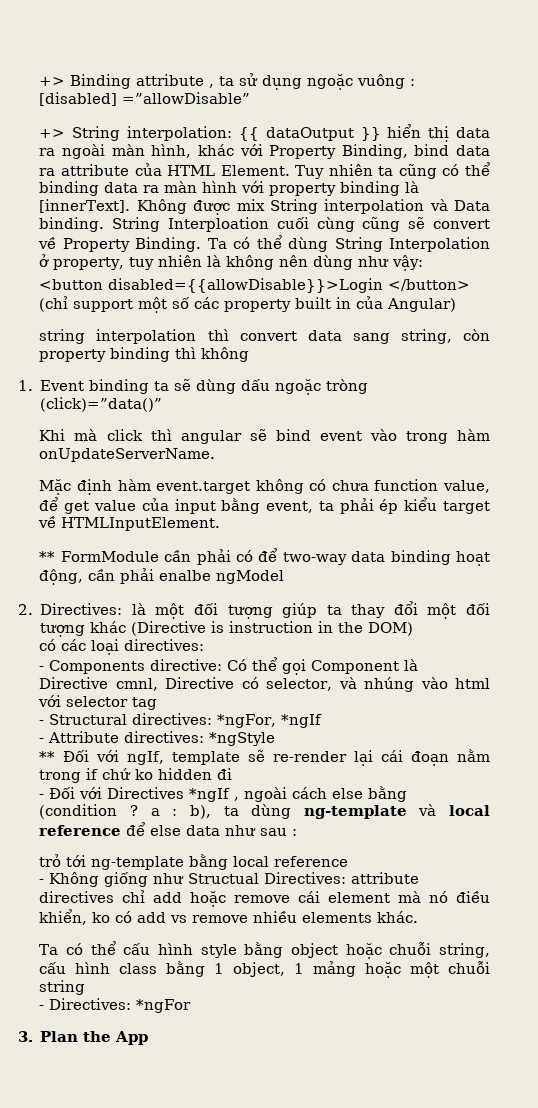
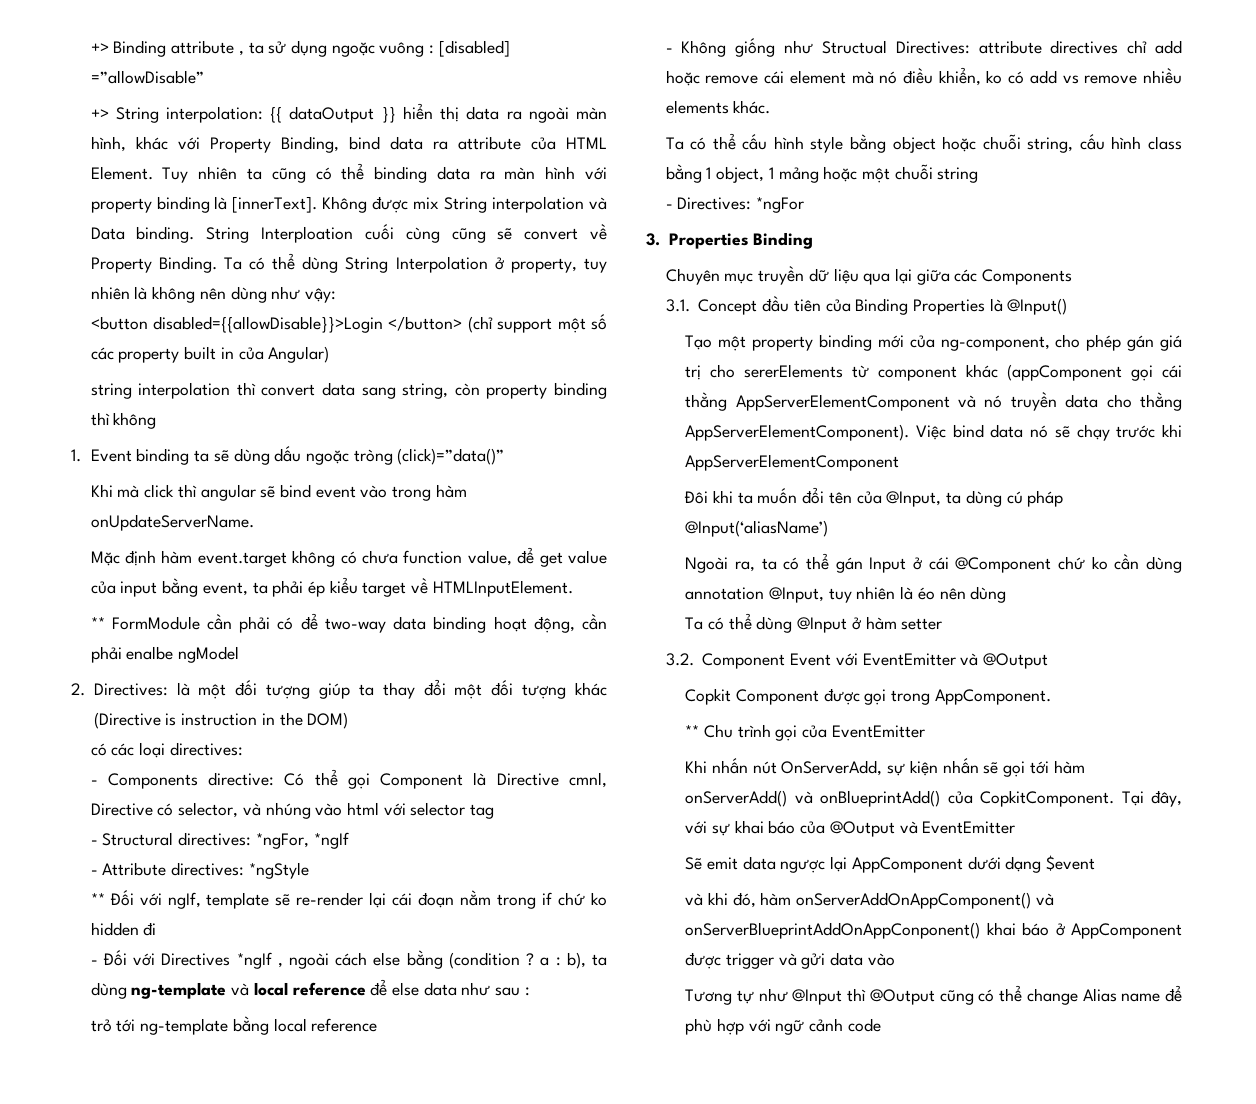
[40,1031,149,1045] Plan the App -> [668,232,814,249] [665,266,1073,285] [665,296,1068,315] [685,334,1182,351] [685,364,1182,381] [685,392,1182,411] [685,424,1182,441] [685,454,900,471] [684,487,1064,507] [685,520,829,537] [685,553,1182,573] [685,586,1007,603] [685,613,943,633] [665,653,1049,669] [685,688,1051,705] [685,724,925,741] [685,758,1085,777] [685,790,1182,807] [685,820,1016,837] [685,855,1096,873] [685,892,1054,909] [685,922,1182,939] [685,952,895,969] [685,985,1182,1005] [685,1018,881,1035] Properties Binding // Chuyên mục truyền dữ liệu qua lại giữa các Components // 3.1. Concept đầu tiên của Binding Properties là @Input() // Tạo một property binding mới của ng-component, cho phép gán giá trị cho sererElements từ component khác (appComponent gọi cái thằng AppServerElementComponent và nó truyền data cho thằng AppServerElementComponent). Việc bind data nó sẽ chạy trước khi AppServerElementComponent // Đôi khi ta muốn đổi tên của @Input, ta dùng cú pháp @Input(‘aliasName’) // Ngoài ra, ta có thể gán Input ở cái @Component chứ ko cần dùng annotation @Input, tuy nhiên là éo nên dùng // Ta có thể dùng @Input ở hàm setter // 3.2. Component Event với EventEmitter và @Output // Copkit Component được gọi trong AppComponent. // ** Chu trình gọi của EventEmitter // Khi nhấn nút OnServerAdd, sự kiện nhấn sẽ gọi tới hàm onServerAdd() và onBlueprintAdd() của CopkitComponent. Tại đây, với sự khai báo của @Output và EventEmitter // Sẽ emit data ngược lại AppComponent dưới dạng $event // và khi đó, hàm onServerAddOnAppComponent() và onServerBlueprintAddOnAppConponent() khai báo ở AppComponent được trigger và gửi data vào // Tương tự như @Input thì @Output cũng có thể change Alias name để phù hợp với ngữ cảnh code

